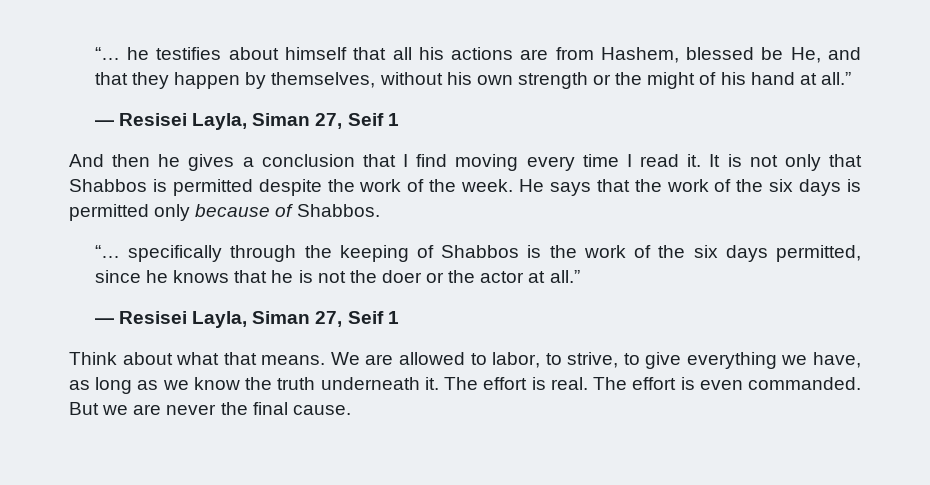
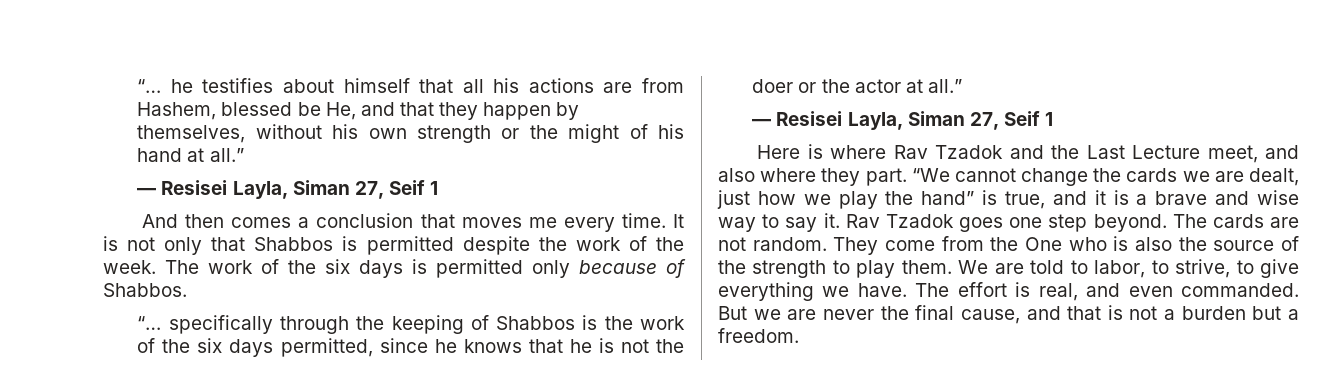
[158,154,235,171] he gives -> [231,217,292,228] comes
[403,154,702,171] I find moving every time I read it. -> [461,213,666,232] moves me every time.
[519,179,662,196] He says that the -> [165,260,199,274] The
[69,352,326,365] Think about what that means. -> [757,144,1299,163] [718,168,1299,186] [717,190,1299,209] [718,213,1299,232] [718,236,1299,255] [718,260,952,278] Here is where Rav Tzadok and the Last Lecture meet, and also where they part. “We cannot change the cards we are dealt, just how we play the hand” is true, and it is a brave and wise way to say it. Rav Tzadok goes one step beyond. The cards are not random. They come from the One who is also the source of the strength to play them.
[398,352,465,365] allowed -> [1030,260,1065,274] told
[813,352,861,368] [69,377,695,394] have, as long as we know the truth underneath it. The effort is real. The effort is -> [857,282,1121,301] have. The effort is real, and
[292,405,351,415] cause. -> [960,305,1299,324] [718,328,799,343] cause, and that is not a burden but a freedom.

